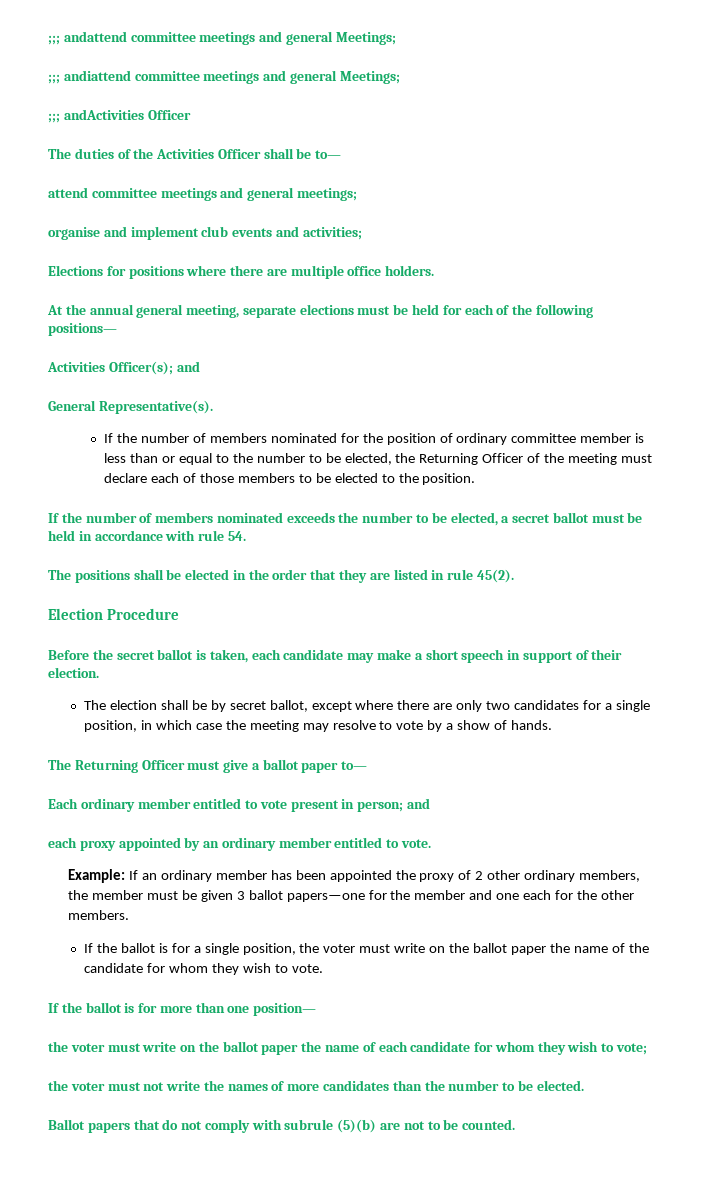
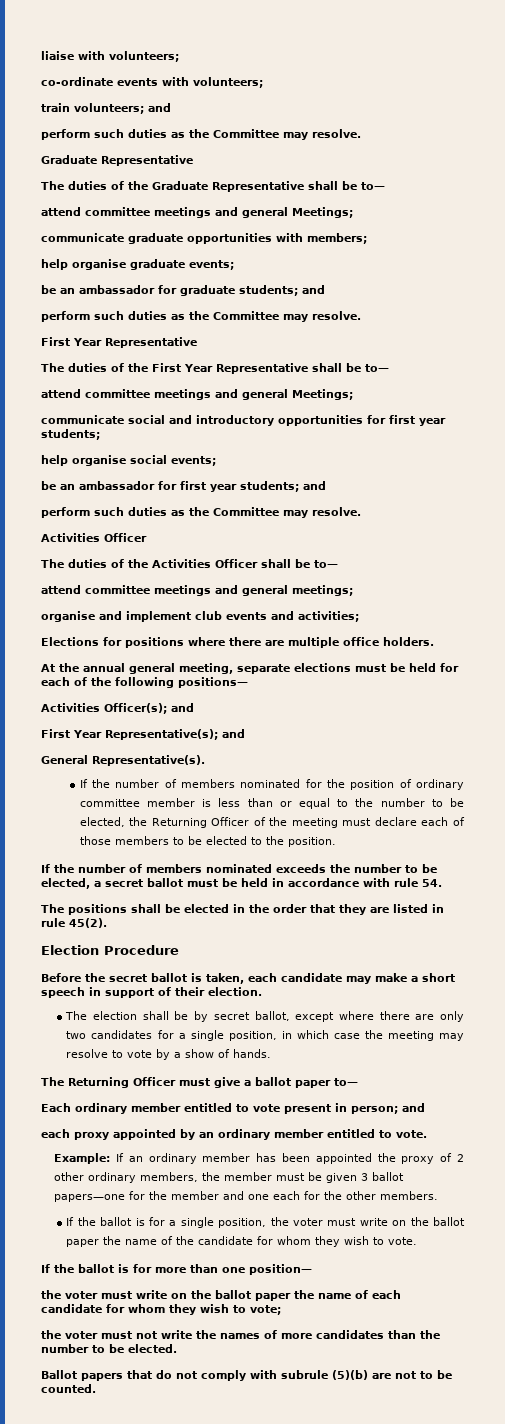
[48,31,396,45] [48,70,400,84] [48,109,144,123] ;;; andattend committee meetings and general Meetings; // ;;; andiattend committee meetings and general Meetings; // ;;; andActivities -> [41,51,179,62] [41,77,263,88] [41,103,171,114] [41,129,361,140] [41,155,193,166] [41,181,385,192] [41,207,353,218] [41,233,367,244] [41,259,234,270] [41,285,325,296] [41,311,361,322] [41,337,197,348] [41,363,389,374] [41,389,353,400] [41,415,446,426] [41,429,100,440] [41,455,216,466] [41,481,326,492] [41,507,361,518] [41,533,100,542] liaise with volunteers; // co-ordinate events with volunteers; // train volunteers; and // perform such duties as the Committee may resolve. // Graduate Representative // The duties of the Graduate Representative shall be to— // attend committee meetings and general Meetings; // communicate graduate opportunities with members; // help organise graduate events; // be an ambassador for graduate students; and // perform such duties as the Committee may resolve. // First Year Representative // The duties of the First Year Representative shall be to— // attend committee meetings and general Meetings; // communicate social and introductory opportunities for first year students; // help organise social events; // be an ambassador for first year students; and // perform such duties as the Committee may resolve. // Activities
(200, 366) none -> [41,729,245,740] // First Year Representative(s); and

